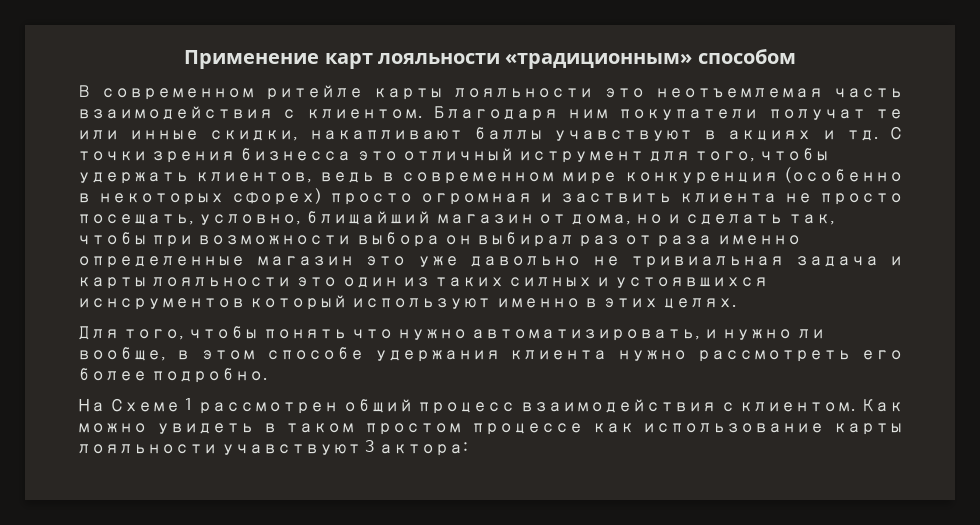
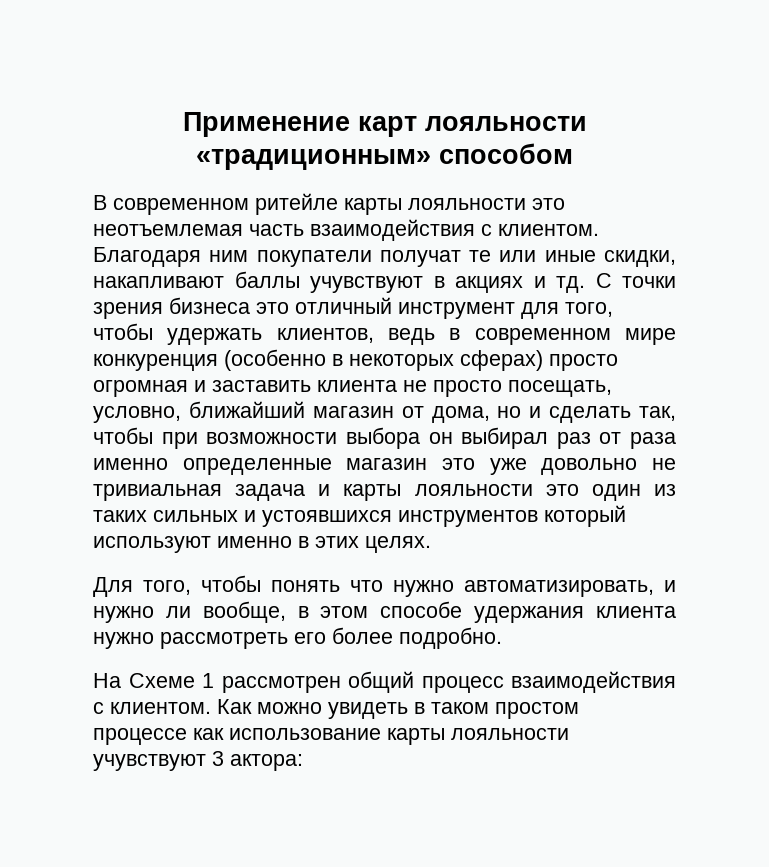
[129,130,200,140] инные -> [544,250,596,262] иные
[553,130,693,141] учавствуют -> [310,276,423,293] учувствуют
[239,148,352,161] бизнесса -> [169,297,250,314] бизнеса
[517,151,644,163] иструмент -> [398,302,515,319] инструмент
[231,188,322,205] сфорех) -> [460,350,543,371] сферах)
[560,193,672,203] заствить -> [212,380,311,392] заставить
[305,211,432,225] блищайший -> [188,401,305,418] ближайший
[469,256,581,267] давольно -> [541,458,638,475] довольно
[508,277,593,287] силных -> [153,510,238,522] сильных
[77,298,245,310] иснсрументов -> [398,510,538,527] инструментов
[221,444,362,455] учавствуют -> [93,754,206,771] учувствуют

